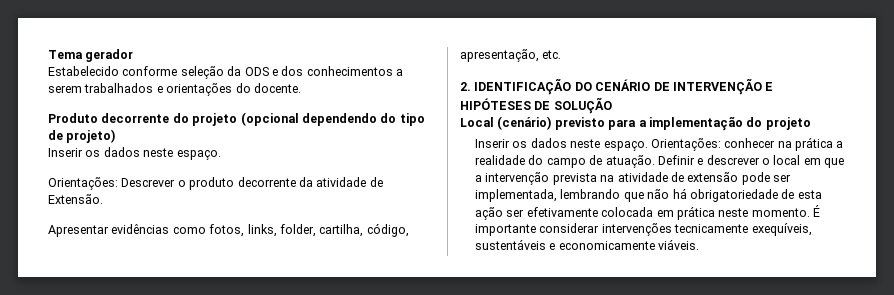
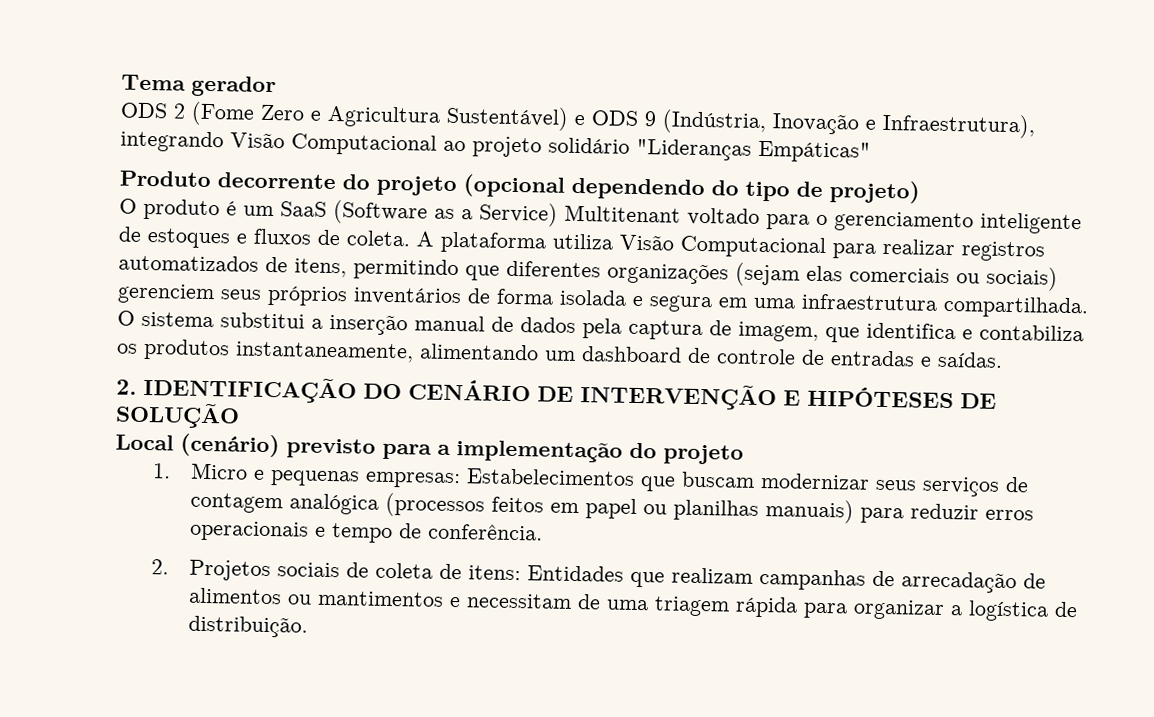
[48,66,403,79] [48,83,301,96] Estabelecido conforme seleção da ODS e dos conhecimentos a serem trabalhados e orientações do docente. -> [120,101,1036,139] [120,130,871,163] ODS 2 (Fome Zero e Agricultura Sustentável) e ODS 9 (Indústria, Inovação e Infraestrutura), integrando Visão Computacional ao projeto solidário "Lideranças Empáticas"
[48,147,221,160] [48,177,383,190] [48,194,103,204] [48,223,409,237] [460,49,562,62] Inserir os dados neste espaço. // Orientações: Descrever o produto decorrente da atividade de Extensão. // Apresentar evidências como fotos, links, folder, cartilha, código, apresentação, etc. -> [119,198,1082,235] [118,226,1045,262] [118,254,1058,291] [117,283,1089,319] [117,310,1084,343] [117,338,1003,368] O produto é um SaaS (Software as a Service) Multitenant voltado para o gerenciamento inteligente de estoques e fluxos de coleta. A plataforma utiliza Visão Computacional para realizar registros automatizados de itens, permitindo que diferentes organizações (sejam elas comerciais ou sociais) gerenciem seus próprios inventários de forma isolada e segura em uma infraestrutura compartilhada. O sistema substitui a inserção manual de dados pela captura de imagem, que identifica e contabiliza os produtos instantaneamente, alimentando um dashboard de controle de entradas e saídas.
[475,137,844,151] [475,155,845,168] [475,172,792,185] [475,188,822,202] [475,205,821,220] [475,223,812,236] [475,239,700,250] Inserir os dados neste espaço. Orientações: conhecer na prática a realidade do campo de atuação. Definir e descrever o local em que a intervenção prevista na atividade de extensão pode ser implementada, lembrando que não há obrigatoriedade de esta ação ser efetivamente colocada em prática neste momento. É importante considerar intervenções tecnicamente exequíveis, sustentáveis e economicamente viáveis. -> [152,462,1029,497] [189,492,1034,524] [189,520,543,544] [150,559,1046,594] [187,587,1078,622] [187,615,308,638] 1. Micro e pequenas empresas: Estabelecimentos que buscam modernizar seus serviços de contagem analógica (processos feitos em papel ou planilhas manuais) para reduzir erros operacionais e tempo de conferência. // 2. Projetos sociais de coleta de itens: Entidades que realizam campanhas de arrecadação de alimentos ou mantimentos e necessitam de uma triagem rápida para organizar a logística de distribuição.

